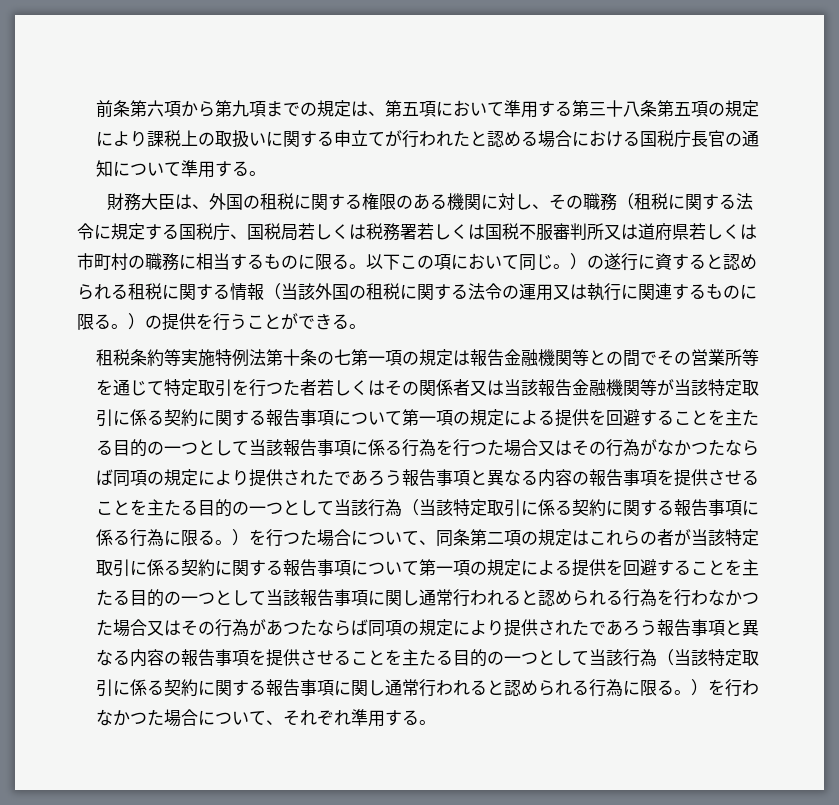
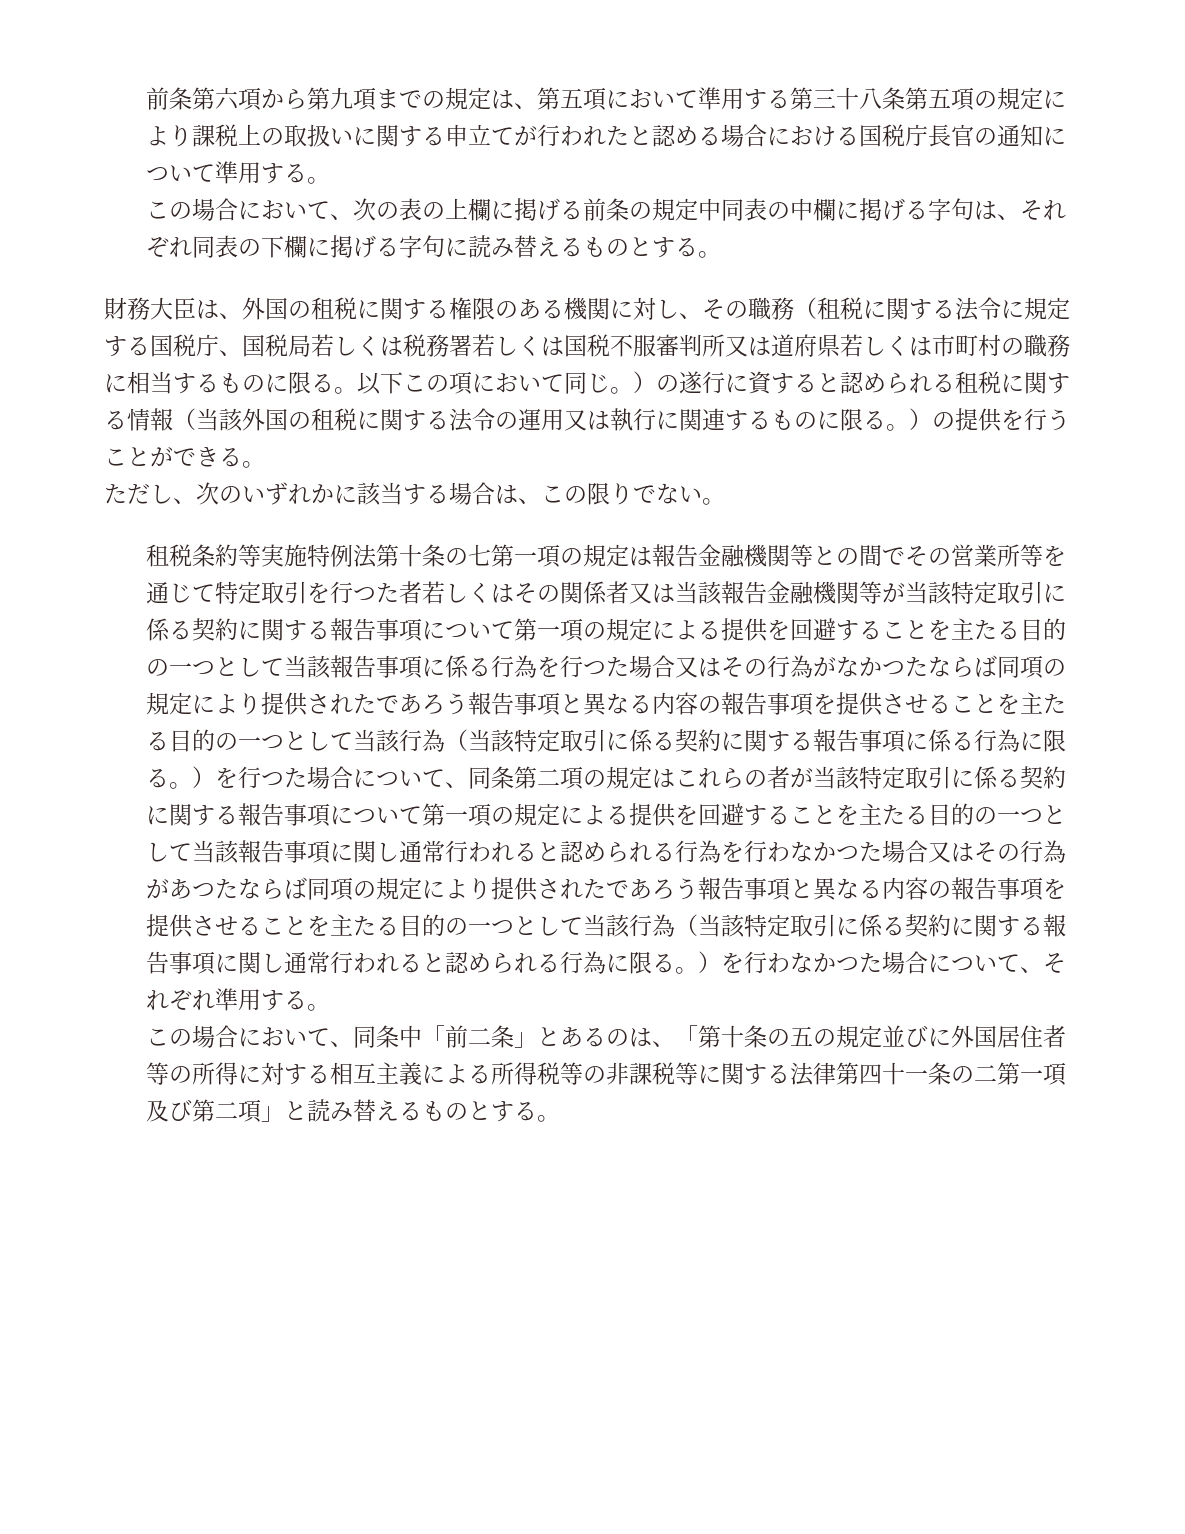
(267, 173) none -> [145,198,1066,221] [145,235,721,258] // この場合において、次の表の上欄に掲げる前条の規定中同表の中欄に掲げる字句は、それぞれ同表の下欄に掲げる字句に読み替えるものとする。
(366, 326) none -> [104,482,725,506] // ただし、次のいずれかに該当する場合は、この限りでない。
(437, 722) none -> [145,1025,1066,1048] [145,1062,1066,1086] [145,1099,560,1123] // この場合において、同条中「前二条」とあるのは、「第十条の五の規定並びに外国居住者等の所得に対する相互主義による所得税等の非課税等に関する法律第四十一条の二第一項及び第二項」と読み替えるものとする。

